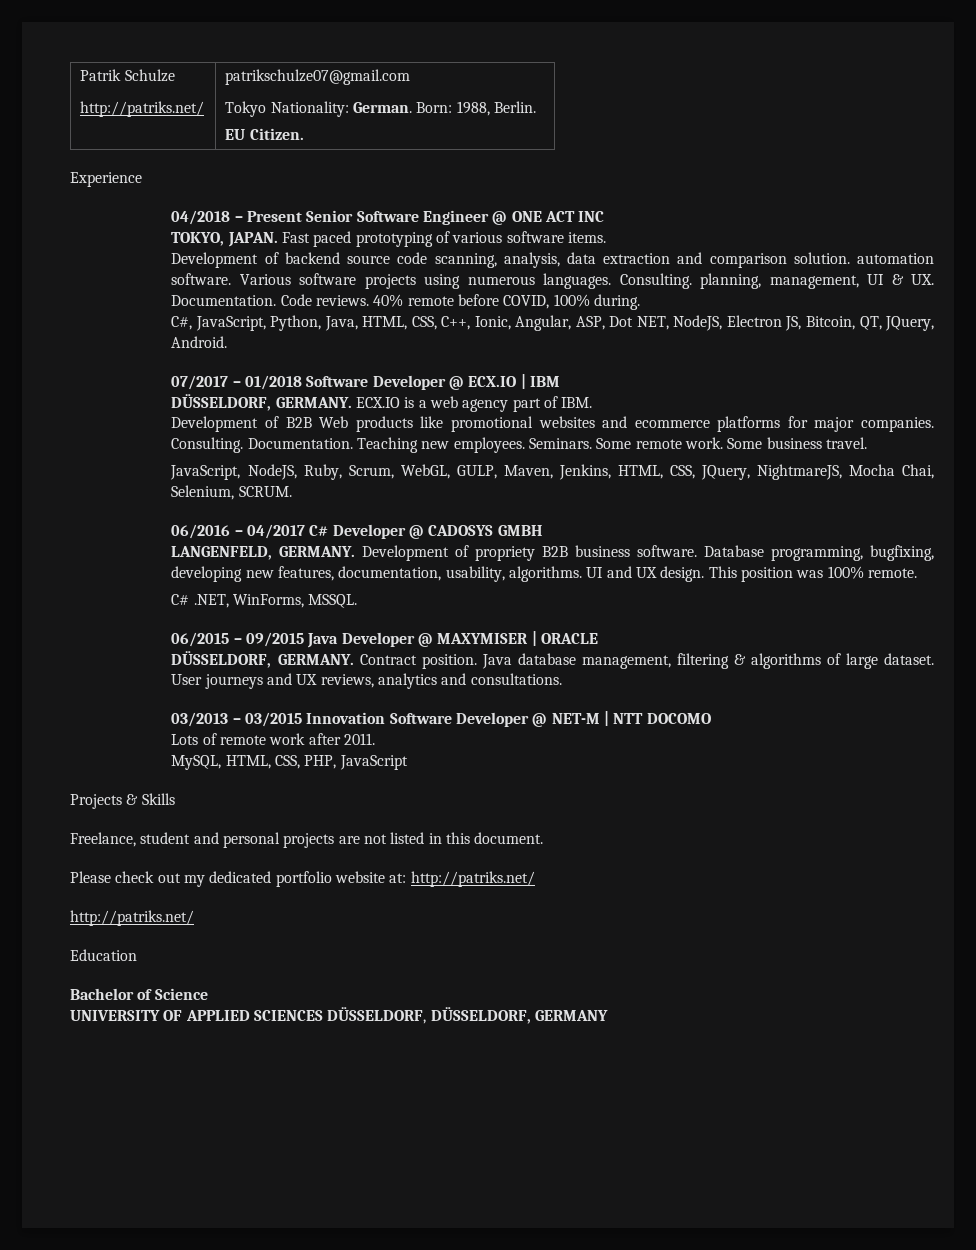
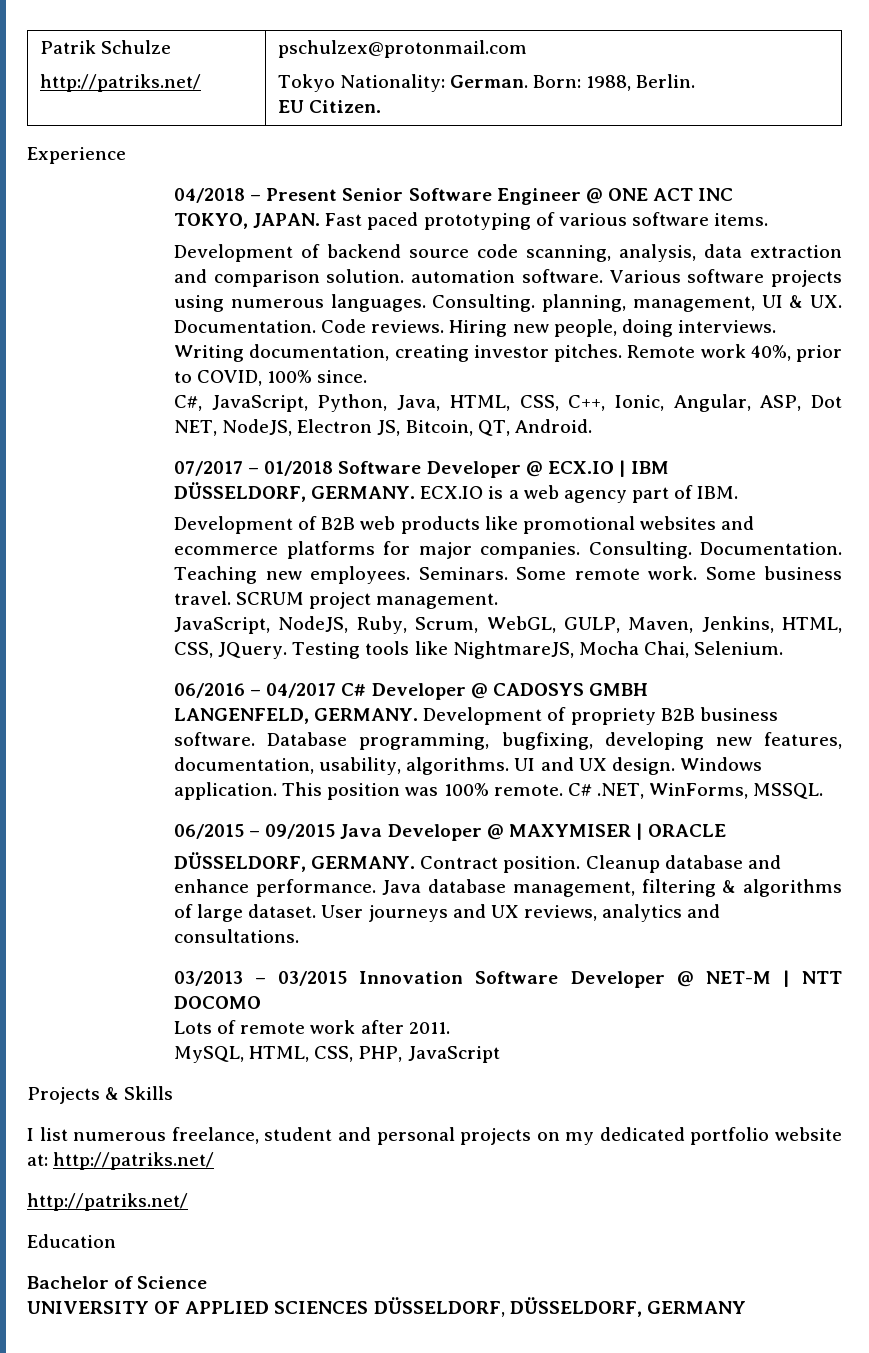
[225,69,411,85] patrikschulze07@gmail.com -> [277,40,527,58] pschulzex@protonmail.com
[373,294,500,307] 40% remote before -> [449,319,776,337] [174,344,843,362] [174,371,193,383] Hiring new people, doing interviews. Writing documentation, creating investor pitches. Remote work 40%, prior to
[594,294,641,310] during. -> [317,370,368,383] since.
[885,316,934,331] JQuery, -> (510, 428) none
[319,416,349,428] Web -> [360,516,396,530] web
(867, 443) none -> [236,592,499,609] SCRUM project management.
[700,465,750,480] JQuery, -> [218,641,448,659] JQuery. Testing tools like
[171,485,292,500] Selenium, SCRUM. -> [694,641,784,655] Selenium.
(705, 574) none -> [679,757,762,771] [174,782,278,800] Windows application.
(917, 573) // -> (563, 790) none
(477, 661) none -> [585,855,781,873] [174,879,376,897] Cleanup database and enhance performance.
[70,832,544,848] [70,871,181,883] Freelance, student and personal projects are not listed in this document. // Please check out -> [27,1127,560,1145] I list numerous freelance, student and personal projects on

